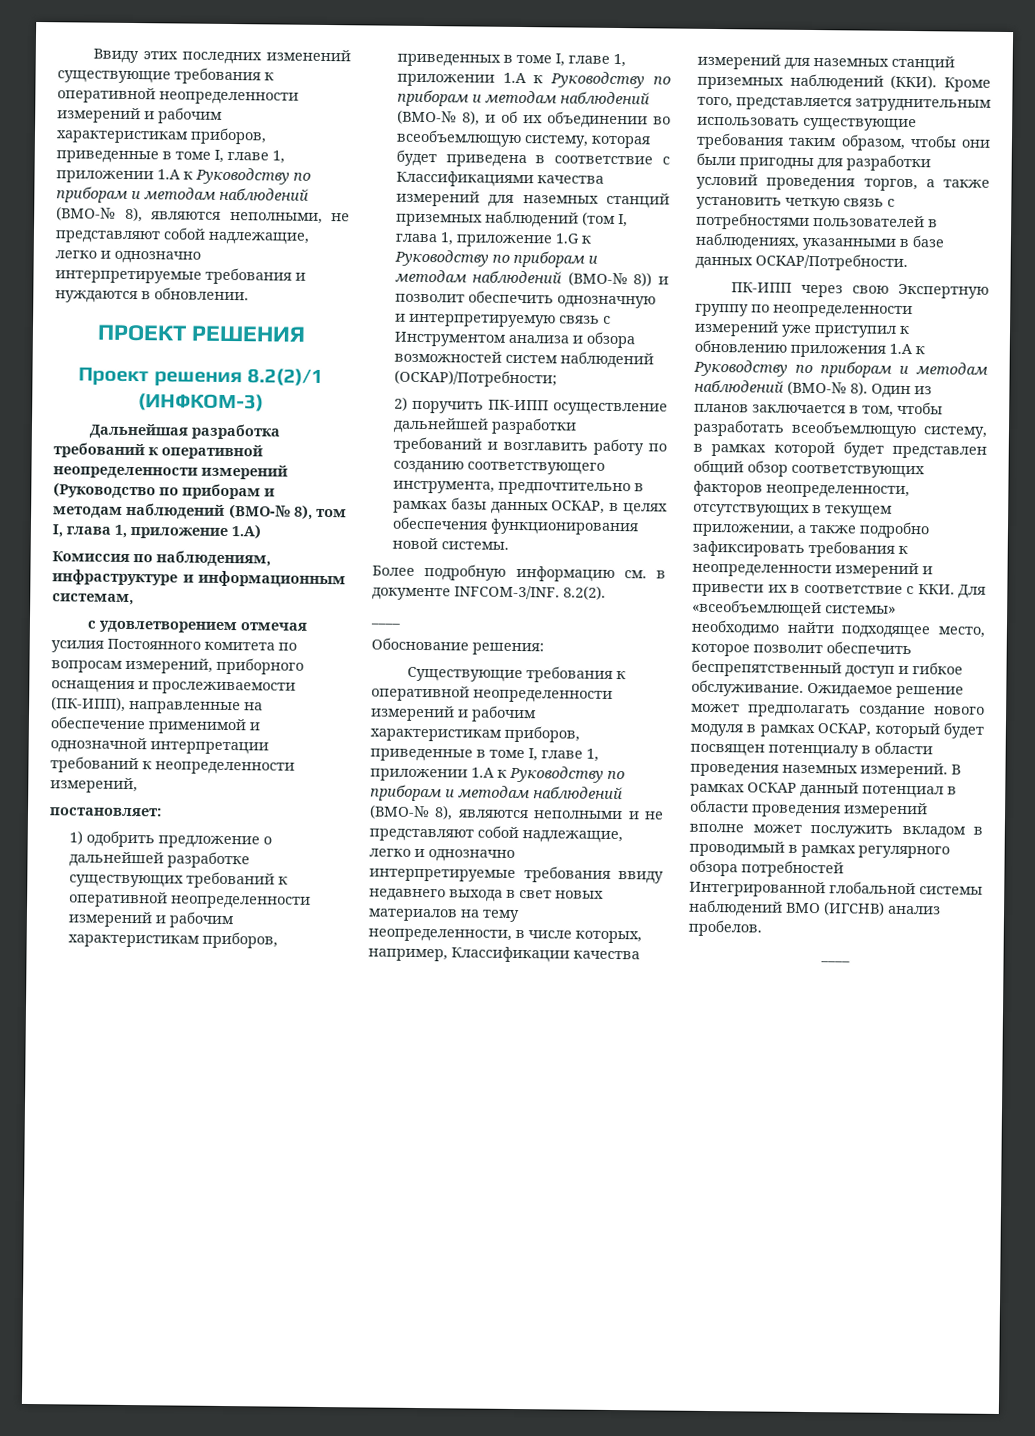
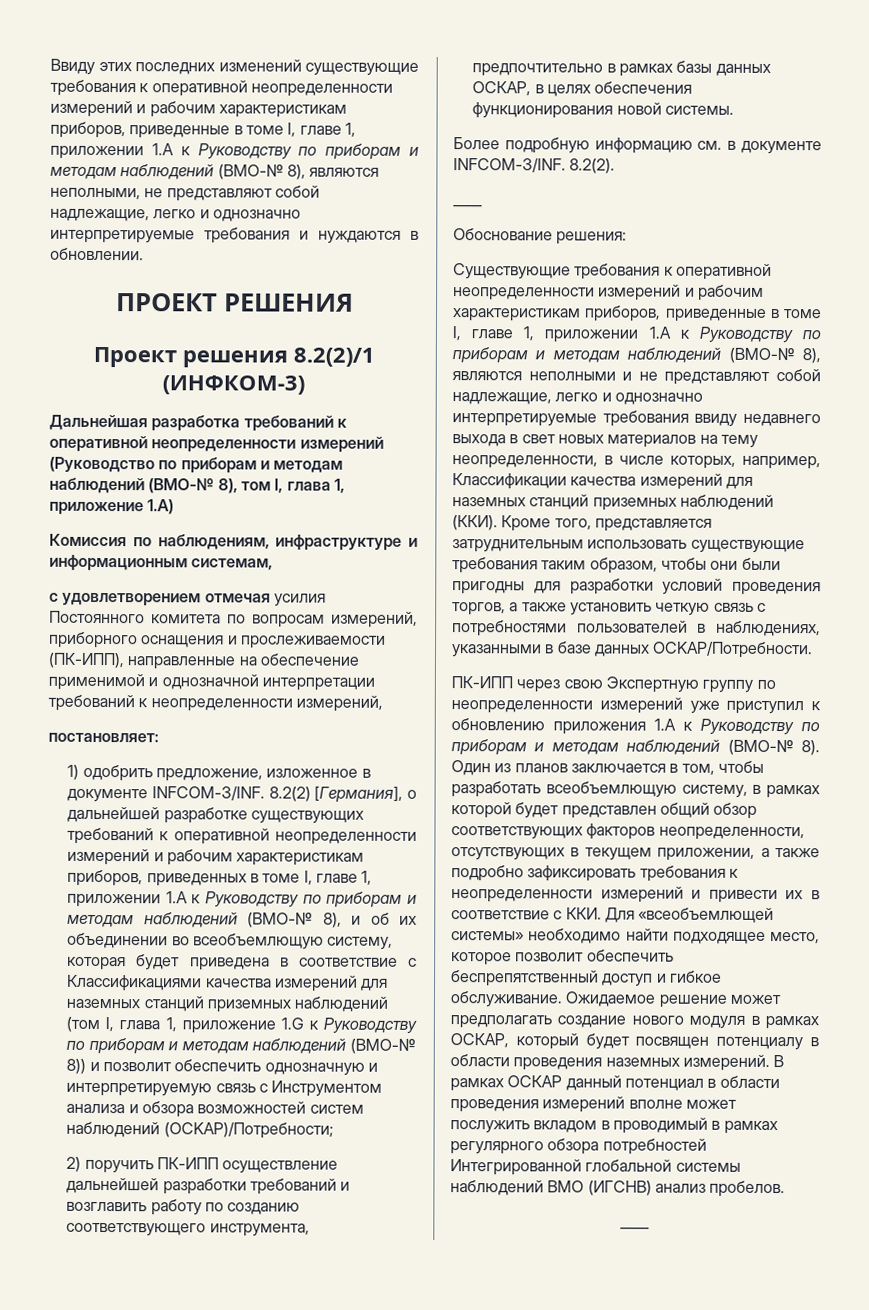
[157,835,260,849] предложение -> [155,768,371,782] [67,785,404,803] предложение, изложенное в документе INFCOM-3/INF. 8.2(2) [Германия],

